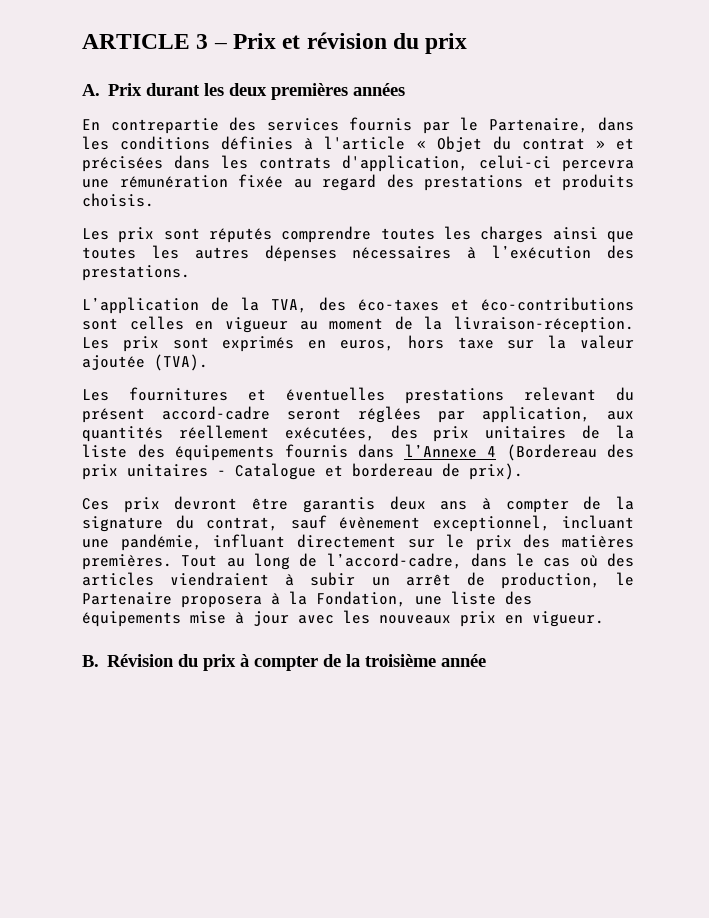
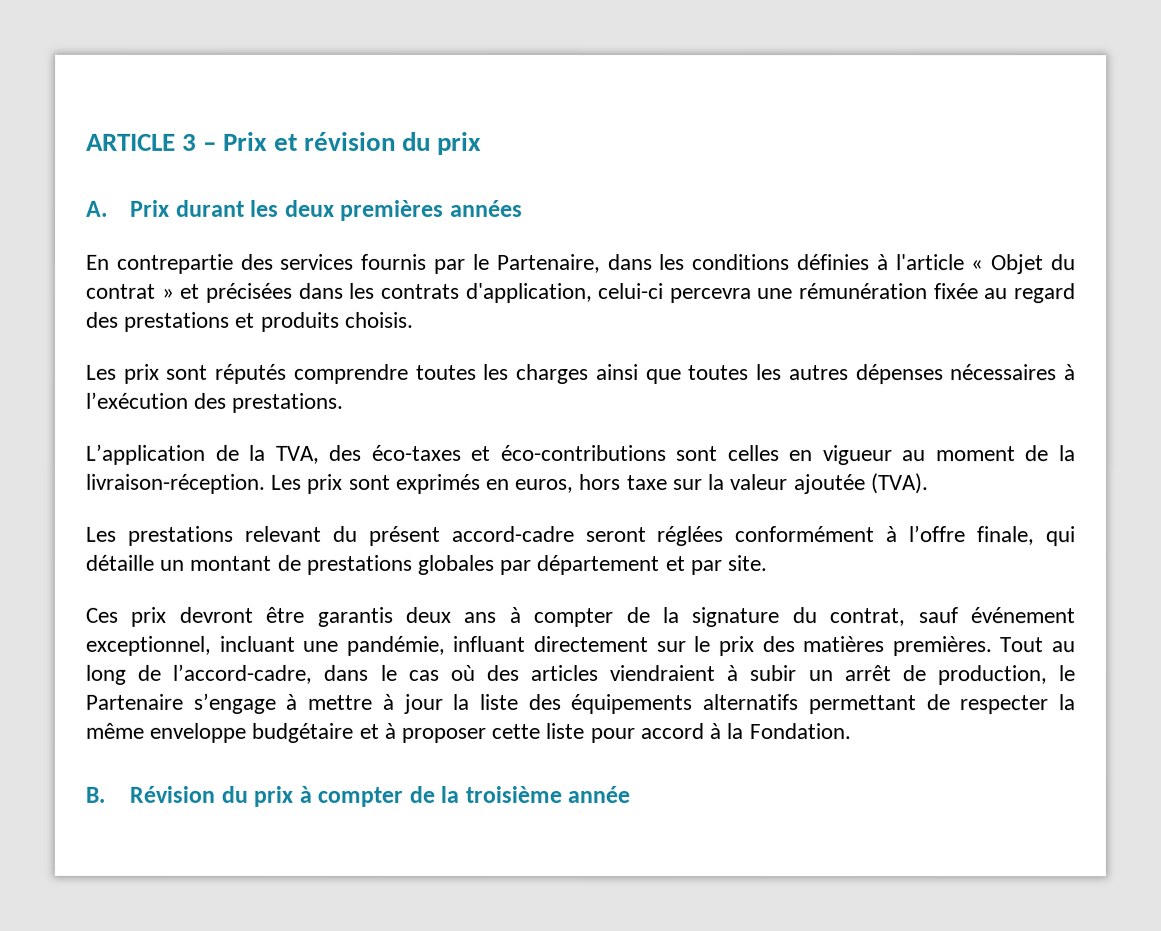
[129,387,385,401] fournitures et éventuelles -> (116, 534) none
[438,406,634,423] [82,425,634,442] [82,444,634,461] [82,463,523,480] par application, aux quantités réellement exécutées, des prix unitaires de la liste des équipements fournis dans l’Annexe 4 (Bordereau des prix unitaires - Catalogue et bordereau de prix). -> [734,525,1075,547] [85,554,768,576] conformément à l’offre finale, qui détaille un montant de prestations globales par département et par site.
[339,517,420,529] évènement -> [969,607,1075,624] événement
[181,591,532,608] [82,610,604,627] proposera à la Fondation, une liste des équipements mise à jour avec les nouveaux prix en vigueur. -> [192,692,1075,715] [85,722,851,744] s’engage à mettre à jour la liste des équipements alternatifs permettant de respecter la même enveloppe budgétaire et à proposer cette liste pour accord à la Fondation.

